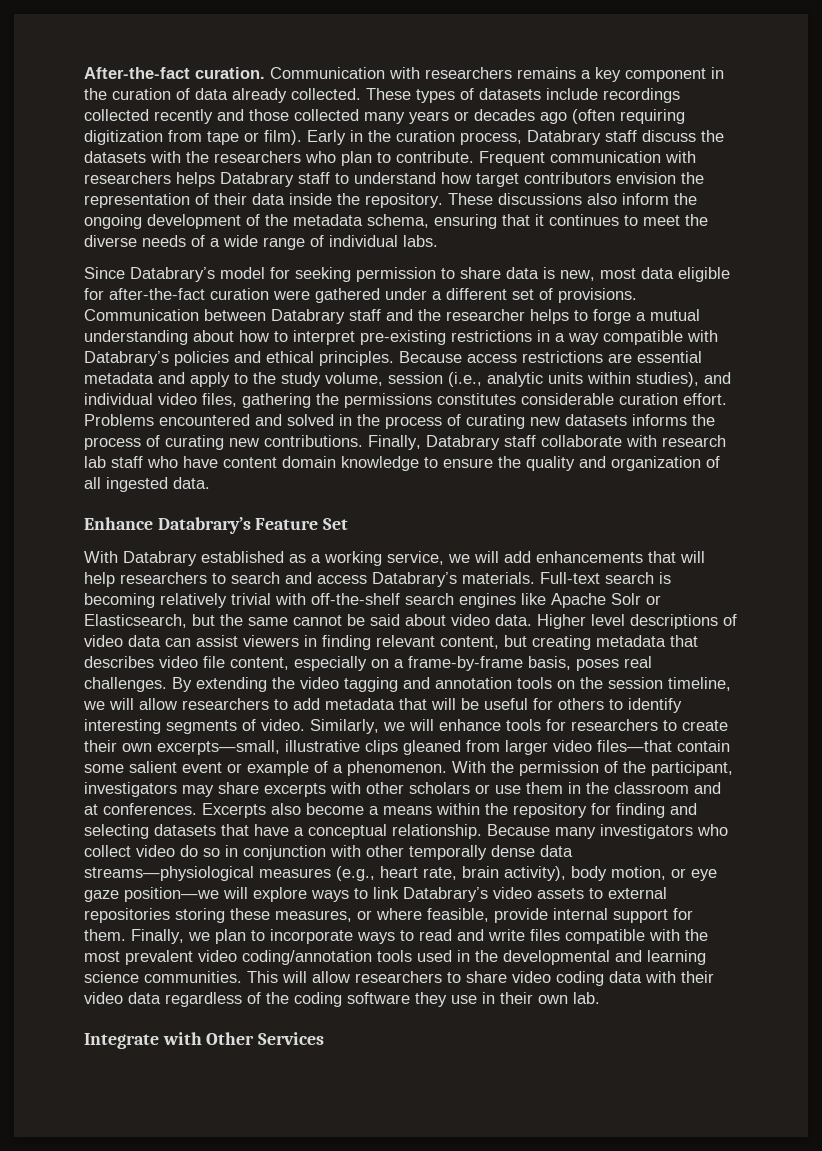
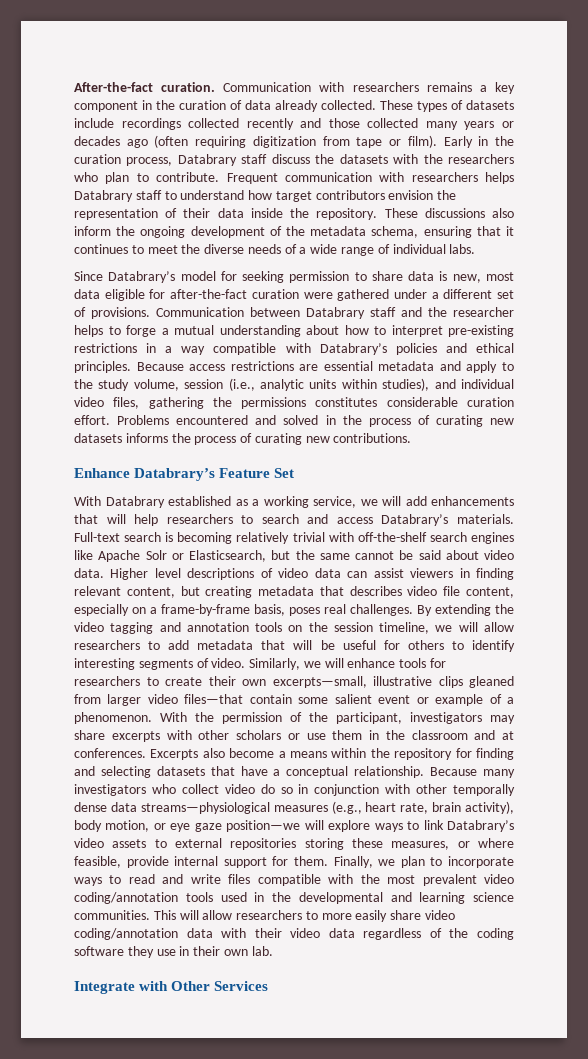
[368,435,726,450] [84,456,720,471] [84,477,210,492] Finally, Databrary staff collaborate with research lab staff who have content domain knowledge to ensure the quality and organization of all ingested data. -> (412, 438) none
(461, 977) none -> [321,910,388,922] more easily
[556,971,604,986] coding -> [74,928,178,940] coding/annotation

